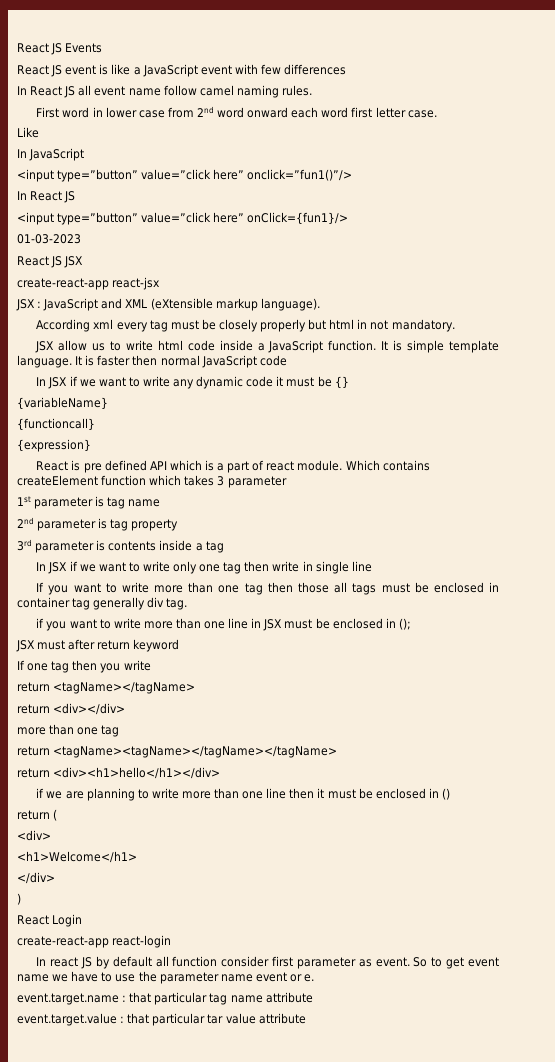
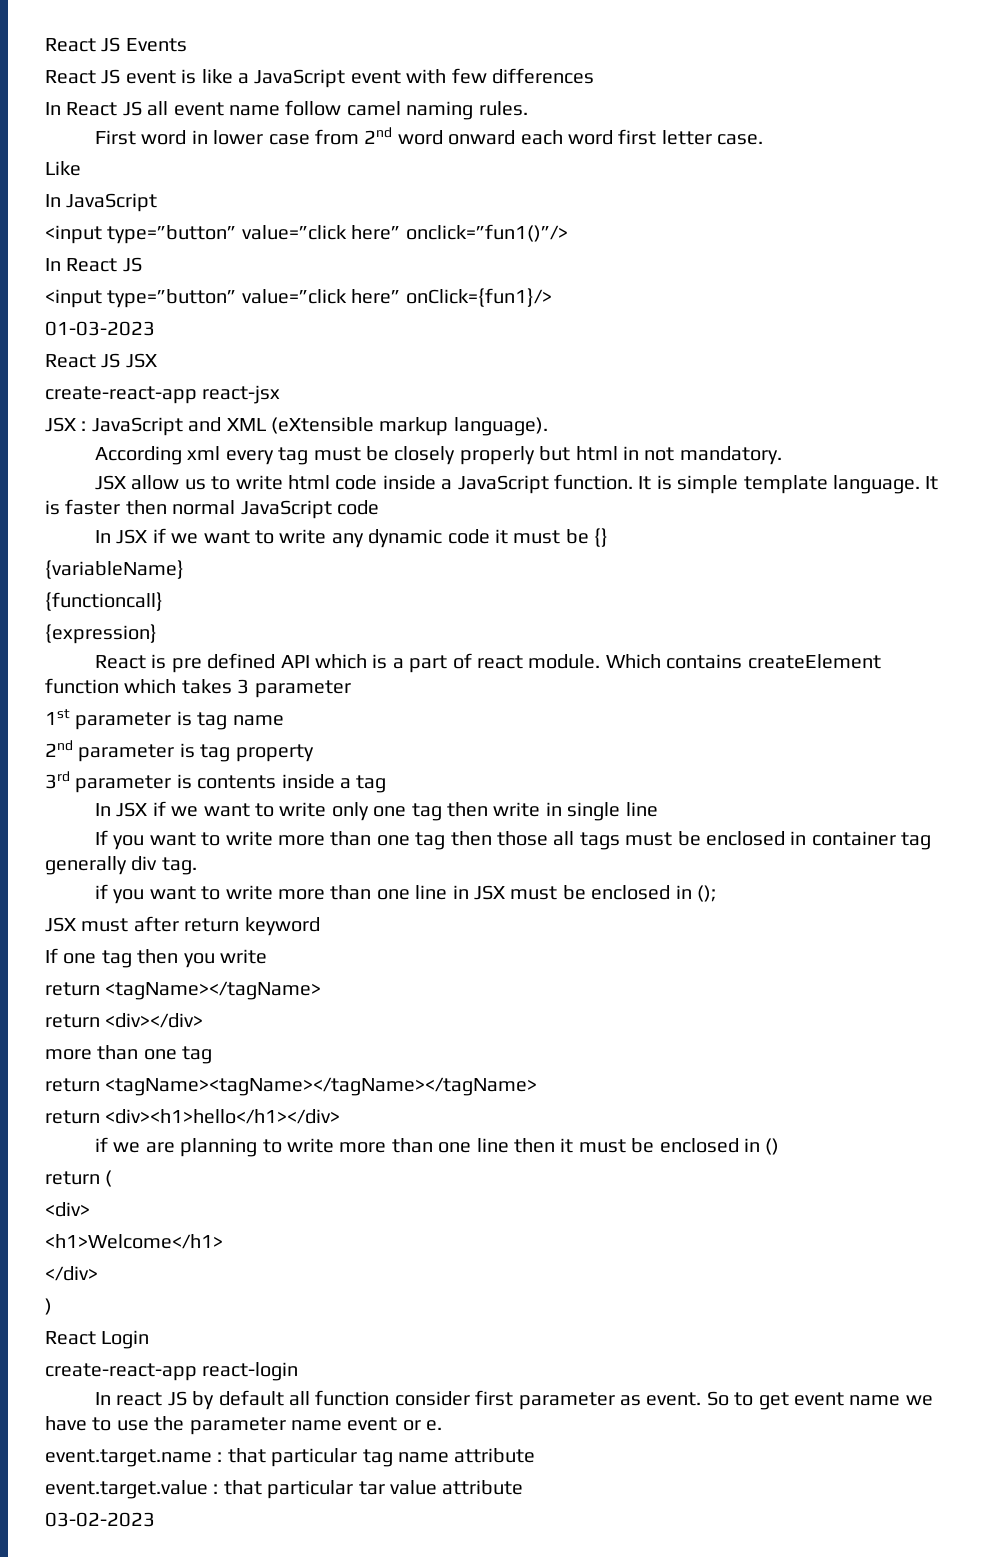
(306, 1018) none -> [45,1512,155,1527] // 03-02-2023

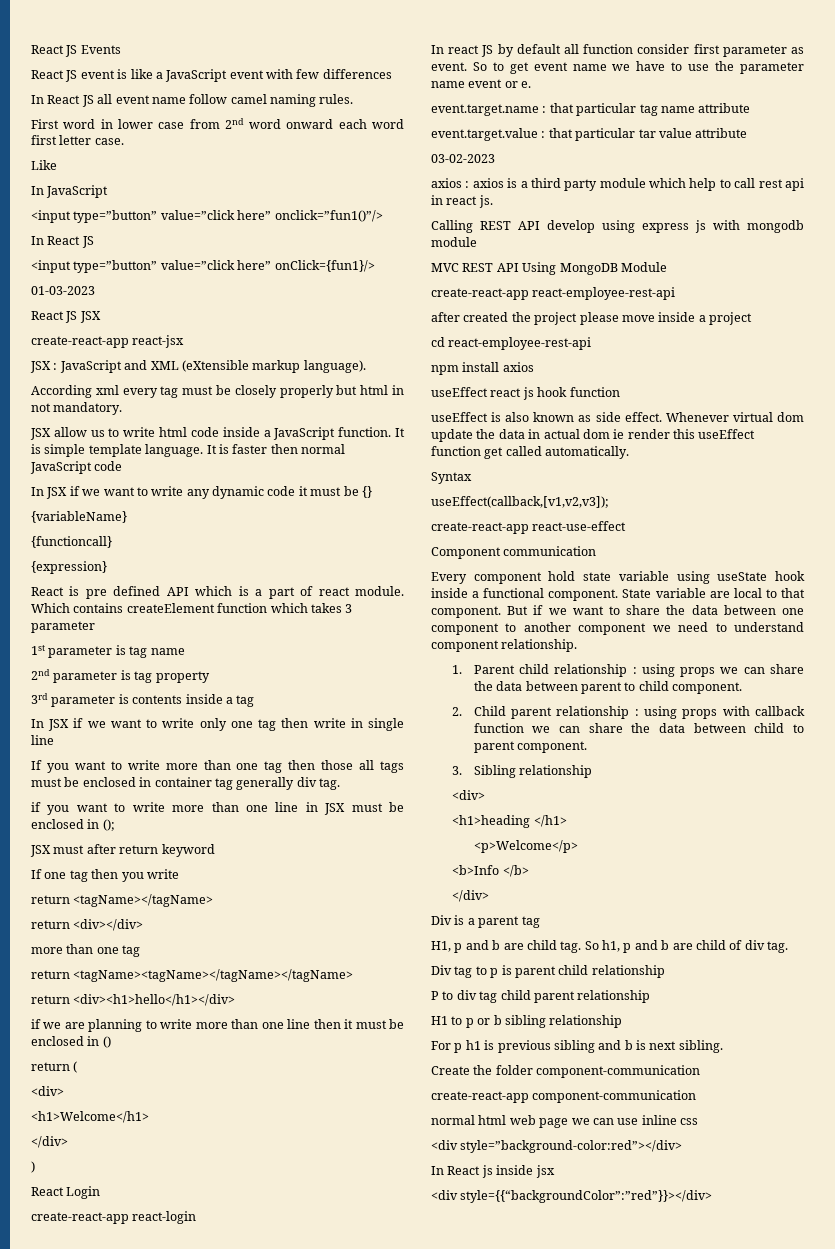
(155, 1519) none -> [431,178,804,191] [431,195,493,208] [431,220,804,233] [431,237,477,247] [431,262,667,275] [431,287,676,300] [431,312,752,325] [431,337,592,350] [431,362,534,375] [431,387,620,400] [431,412,804,422] [431,429,756,442] [431,446,630,459] [431,472,472,484] [431,496,609,508] [431,521,627,534] [431,546,597,559] [431,571,805,584] [431,588,805,601] [431,605,804,618] [431,622,804,635] [431,639,578,652] [452,664,804,677] [473,681,743,694] [452,706,805,719] [473,723,804,733] [473,741,588,753] [452,765,593,778] [452,790,486,800] [452,815,567,828] [473,840,578,853] [452,865,529,877] [452,890,490,902] [431,915,540,928] [431,940,788,953] [431,965,665,978] [431,990,651,1003] [431,1015,623,1028] [431,1040,723,1053] [431,1065,701,1078] [431,1090,697,1103] [431,1115,698,1128] [431,1140,683,1153] [431,1165,555,1178] [431,1190,713,1203] // axios : axios is a third party module which help to call rest api in react js. // Calling REST API develop using express js with mongodb module // MVC REST API Using MongoDB Module // create-react-app react-employee-rest-api // after created the project please move inside a project // cd react-employee-rest-api // npm install axios // useEffect react js hook function // useEffect is also known as side effect. Whenever virtual dom update the data in actual dom ie render this useEffect function get called automatically. // Syntax // useEffect(callback,[v1,v2,v3]); // create-react-app react-use-effect // Component communication // Every component hold state variable using useState hook inside a functional component. State variable are local to that component. But if we want to share the data between one component to another component we need to understand component relationship. // 1. Parent child relationship : using props we can share the data between parent to child component. // 2. Child parent relationship : using props with callback function we can share the data between child to parent component. // 3. Sibling relationship // <div> // <h1>heading </h1> // <p>Welcome</p> // <b>Info </b> // </div> // Div is a parent tag // H1, p and b are child tag. So h1, p and b are child of div tag. // Div tag to p is parent child relationship // P to div tag child parent relationship // H1 to p or b sibling relationship // For p h1 is previous sibling and b is next sibling. // Create the folder component-communication // create-react-app component-communication // normal html web page we can use inline css // <div style=”background-color:red”></div> // In React js inside jsx // <div style={{“backgroundColor”:”red”}}></div>

